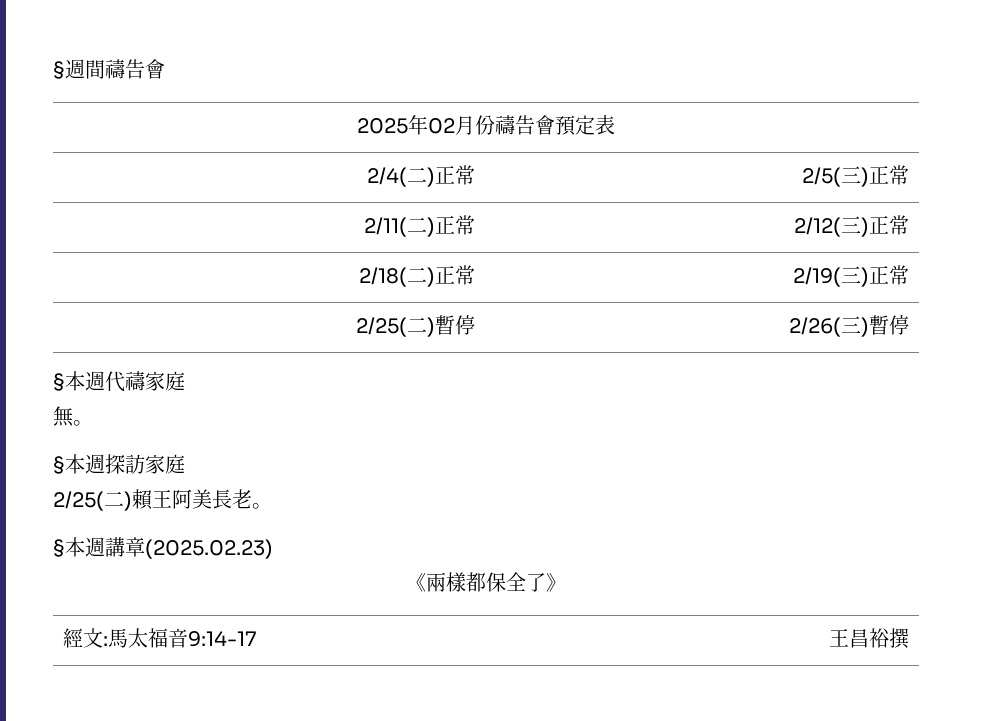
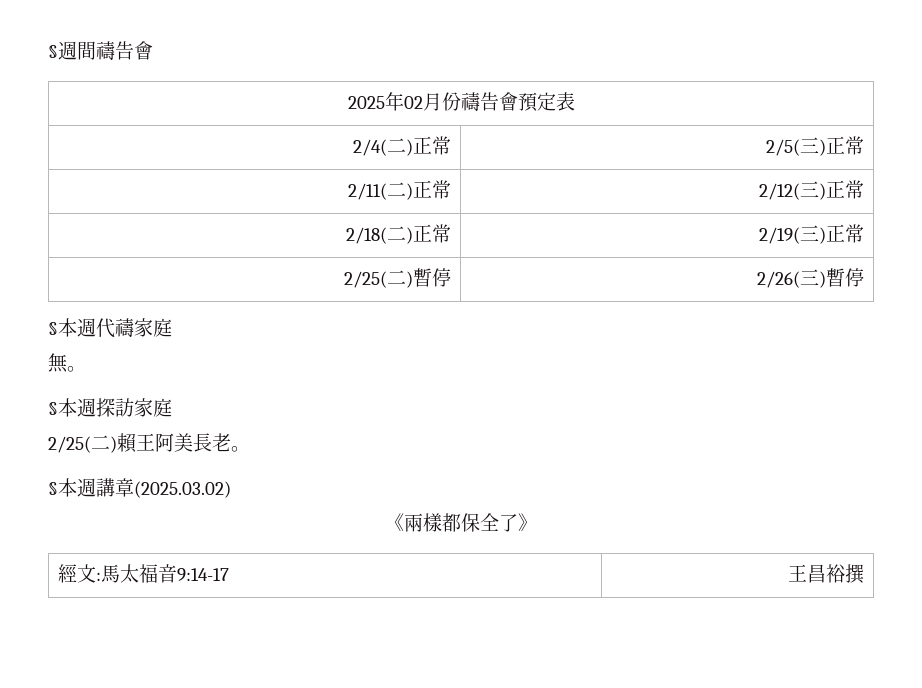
[145,539,273,559] (2025.02.23) -> [134,481,231,498] (2025.03.02)

